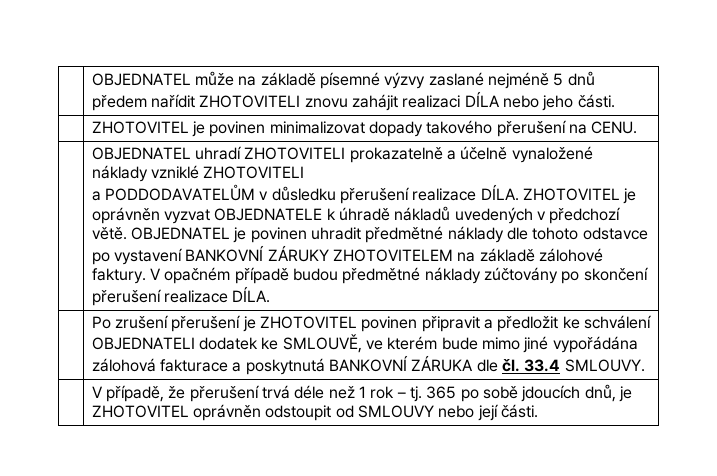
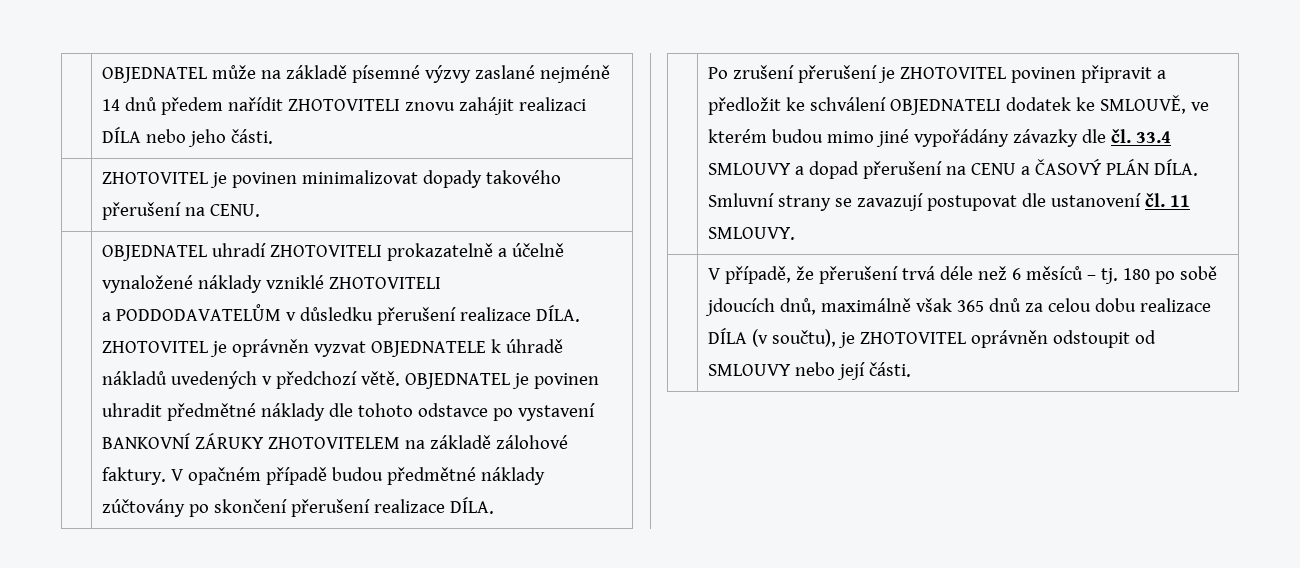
[553,73,564,86] 5 -> [101,99,120,111] 14
[441,337,478,350] bude -> [771,129,823,143] budou
[552,336,638,353] [91,355,561,375] vypořádána zálohová fakturace a poskytnutá BANKOVNÍ ZÁRUKA dle čl. 33.4 -> [913,129,1171,147] [707,159,1198,179] [707,193,1190,211] vypořádány závazky dle čl. 33.4 SMLOUVY a dopad přerušení na CENU a ČASOVÝ PLÁN DÍLA. Smluvní strany se zavazují postupovat dle ustanovení čl. 11
[359,386,395,399] 1 rok -> [1011,266,1083,280] 6 měsíců
[426,386,457,399] 365 -> [1122,268,1150,280] 180
(616, 393) none -> [820,298,1211,312] [707,328,836,347] maximálně však 365 dnů za celou dobu realizace DÍLA (v součtu),

